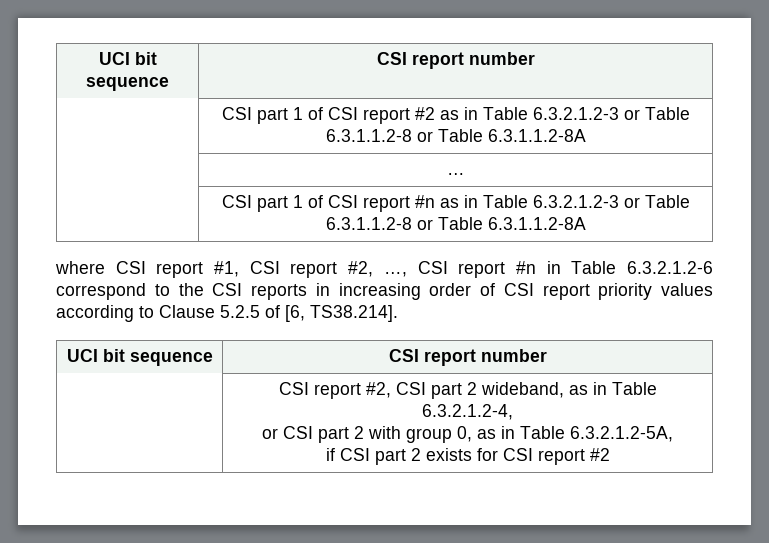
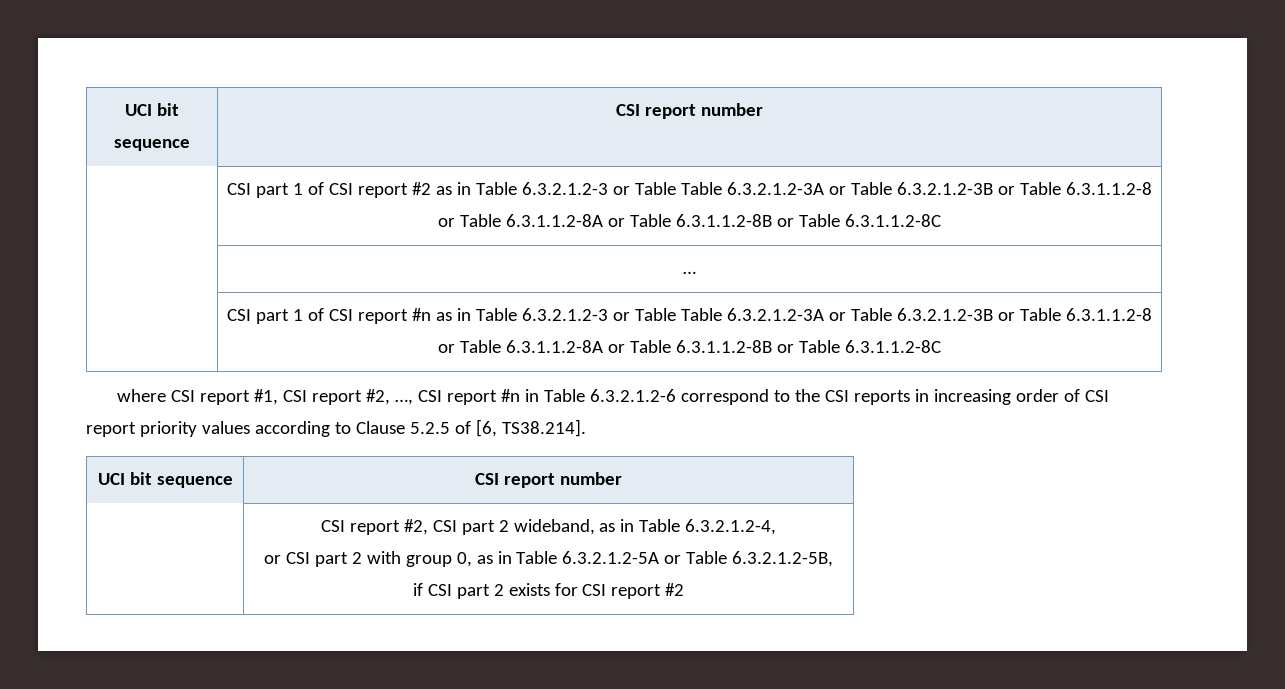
[325,129,586,142] 6.3.1.1.2-8 or Table 6.3.1.1.2-8A -> [680,182,1152,195] [438,214,941,227] Table 6.3.2.1.2-3A or Table 6.3.2.1.2-3B or Table 6.3.1.1.2-8 or Table 6.3.1.1.2-8A or Table 6.3.1.1.2-8B or Table 6.3.1.1.2-8C
[325,217,586,230] 6.3.1.1.2-8 or Table 6.3.1.1.2-8A -> [680,308,1152,321] [438,340,941,353] Table 6.3.2.1.2-3A or Table 6.3.2.1.2-3B or Table 6.3.1.1.2-8 or Table 6.3.1.1.2-8A or Table 6.3.1.1.2-8B or Table 6.3.1.1.2-8C
[570,426,673,442] 6.3.2.1.2-5A, -> [562,551,834,567] 6.3.2.1.2-5A or Table 6.3.2.1.2-5B,

